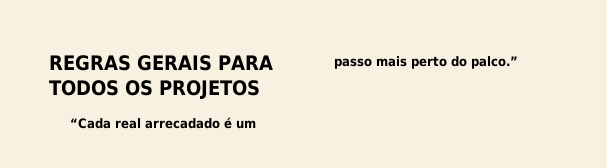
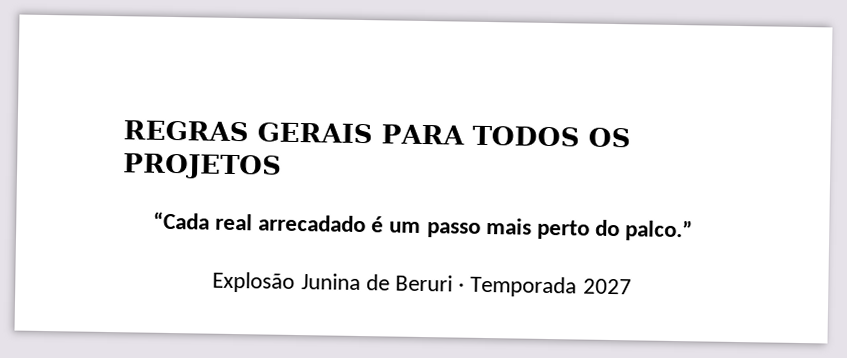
(518, 62) none -> [212,271,632,298] // Explosão Junina de Beruri · Temporada 2027

